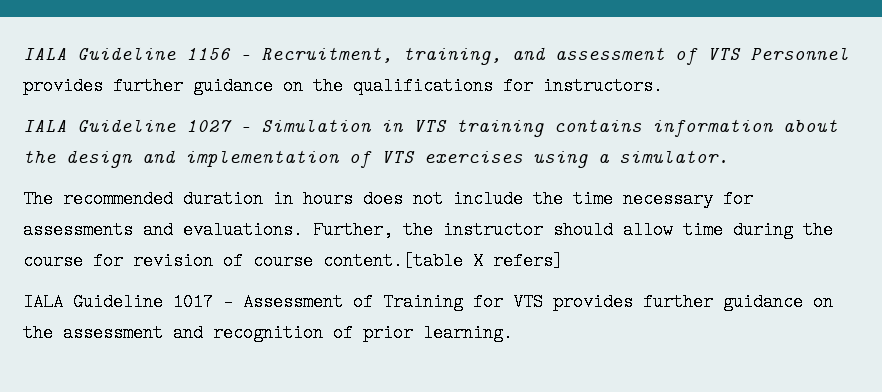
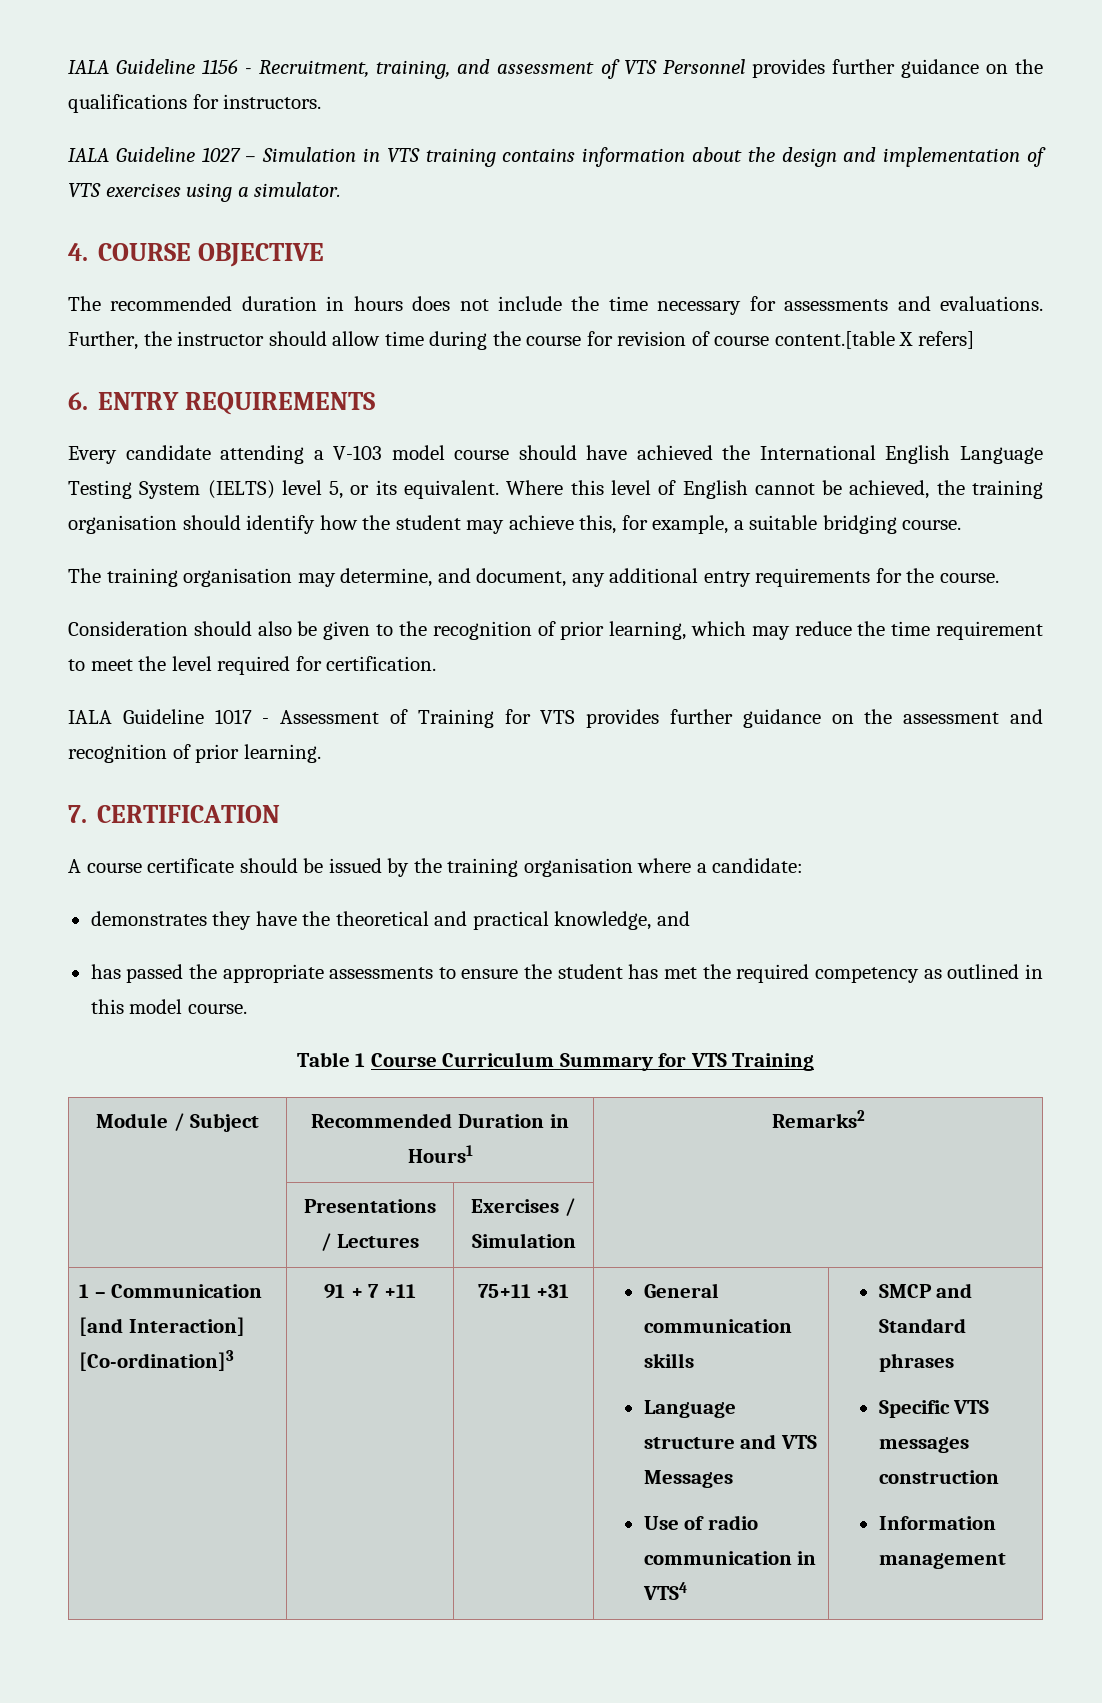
(729, 156) none -> [68,243,325,267] // 4. COURSE OBJECTIVE
(563, 261) none -> [68,392,376,415] [68,445,1043,464] [68,480,1043,499] [68,515,962,534] [68,568,999,587] [68,621,1043,640] [68,656,437,675] // 6. ENTRY REQUIREMENTS // Every candidate attending a V-103 model course should have achieved the International English Language Testing System (IELTS) level 5, or its equivalent. Where this level of English cannot be achieved, the training organisation should identify how the student may achieve this, for example, a suitable bridging course. // The training organisation may determine, and document, any additional entry requirements for the course. // Consideration should also be given to the recognition of prior learning, which may reduce the time requirement to meet the level required for certification.
(513, 333) none -> [68,805,281,823] [68,858,804,877] [90,911,690,930] [90,964,1044,983] [90,999,247,1014] [296,1052,815,1071] [95,1113,260,1132] [311,1113,569,1128] [407,1145,473,1163] [771,1110,865,1128] [304,1199,436,1213] [320,1233,420,1251] [471,1198,576,1216] [471,1233,576,1248] [78,1284,263,1298] [78,1317,245,1336] [78,1350,234,1371] [324,1284,416,1299] [477,1284,570,1298] [643,1283,719,1298] [643,1319,792,1333] [643,1353,694,1368] [643,1400,736,1418] [643,1434,817,1449] [643,1470,733,1488] [643,1515,758,1530] [643,1551,817,1565] [642,1582,687,1600] [878,1283,973,1298] [878,1318,966,1333] [878,1353,954,1372] [878,1400,990,1418] [878,1437,969,1453] [878,1470,999,1484] [878,1516,996,1530] [878,1553,1006,1569] // 7. CERTIFICATION // A course certificate should be issued by the training organisation where a candidate: // demonstrates they have the theoretical and practical knowledge, and // has passed the appropriate assessments to ensure the student has met the required competency as outlined in this model course. // Table 1 Course Curriculum Summary for VTS Training // Module / Subject | Recommended Duration in Hours1 | Remarks2 // | Presentations / Lectures | Exercises / Simulation | // 1 – Communication [and Interaction] [Co-ordination]3 | 91 + 7 +11 | 75+11 +31 | General communication skills // Language structure and VTS Messages // Use of radio communication in VTS4 | SMCP and Standard phrases // Specific VTS messages construction // Information management

